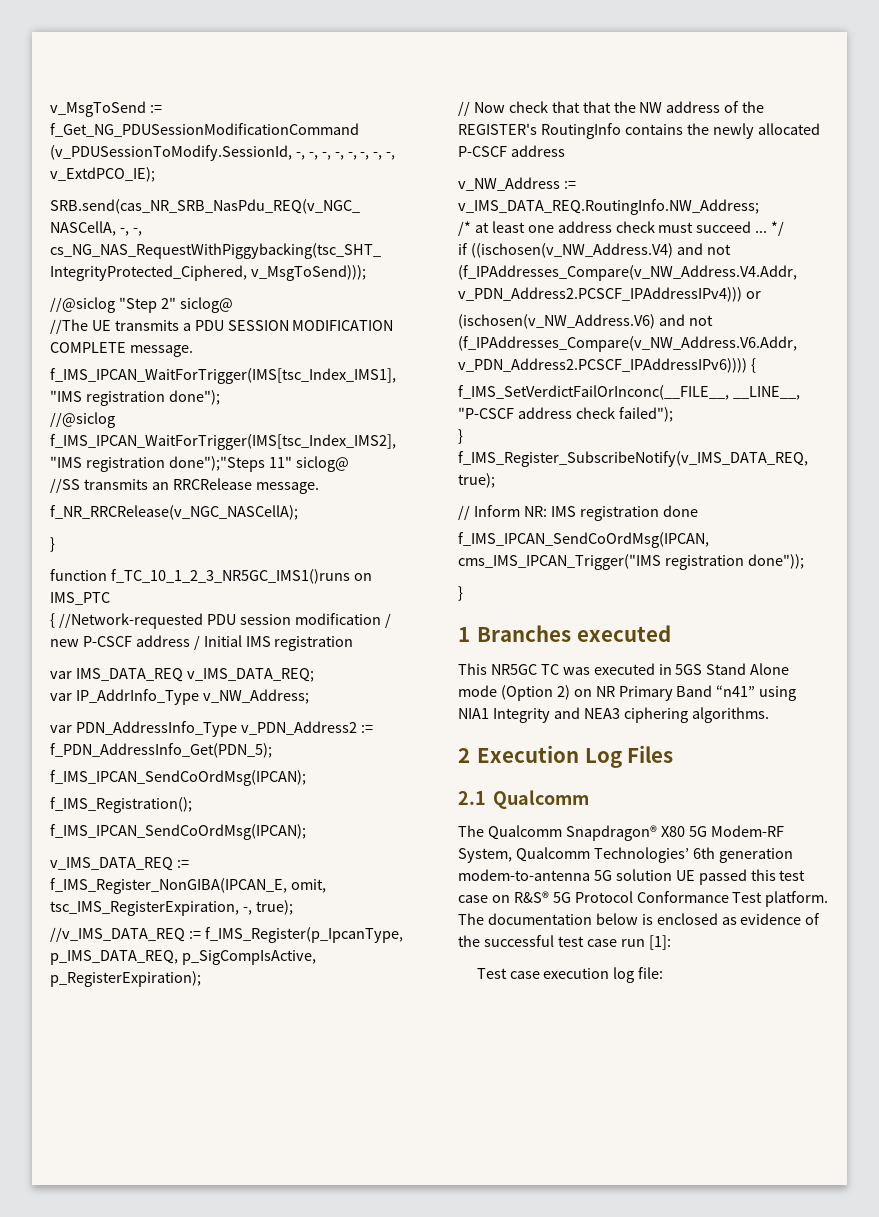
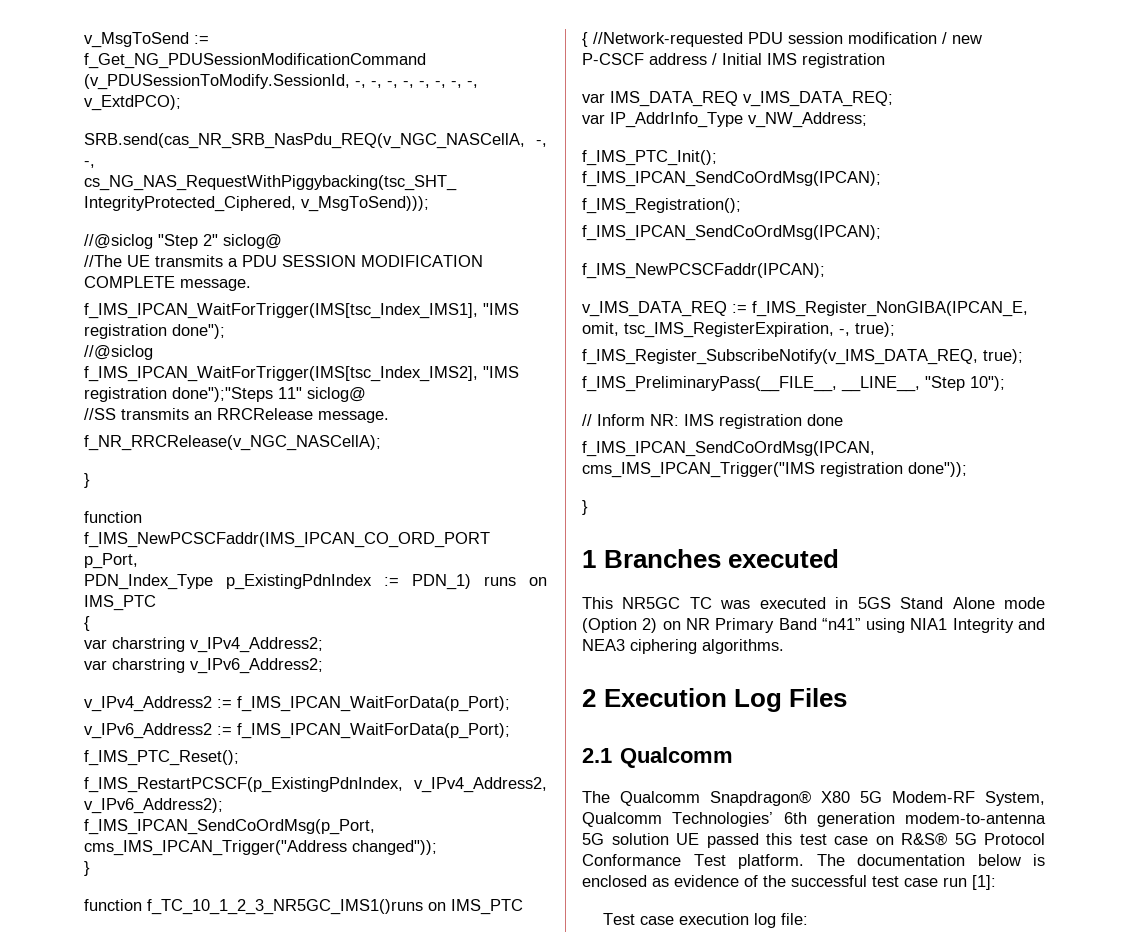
[50,167,155,182] v_ExtdPCO_IE); -> [84,95,181,111] v_ExtdPCO);
(55, 544) none -> [84,511,142,523] [84,532,490,548] [84,553,138,569] [84,574,547,590] [84,595,156,611] [84,616,90,631] [84,637,323,653] [84,658,323,674] [84,696,510,712] [84,723,510,739] [84,750,239,766] [84,777,547,793] [84,798,223,814] [84,819,375,835] [84,840,437,856] [84,861,90,876] // function f_IMS_NewPCSCFaddr(IMS_IPCAN_CO_ORD_PORT p_Port, // PDN_Index_Type p_ExistingPdnIndex := PDN_1) runs on IMS_PTC // { // var charstring v_IPv4_Address2; // var charstring v_IPv6_Address2; // v_IPv4_Address2 := f_IMS_IPCAN_WaitForData(p_Port); // v_IPv6_Address2 := f_IMS_IPCAN_WaitForData(p_Port); // f_IMS_PTC_Reset(); // f_IMS_RestartPCSCF(p_ExistingPdnIndex, v_IPv4_Address2, v_IPv6_Address2); // f_IMS_IPCAN_SendCoOrdMsg(p_Port, cms_IMS_IPCAN_Trigger("Address changed")); // }
[50,721,373,737] [50,743,272,758] var PDN_AddressInfo_Type v_PDN_Address2 := f_PDN_AddressInfo_Get(PDN_5); -> [582,150,717,166] f_IMS_PTC_Init();
(306, 832) none -> [582,263,825,279] // f_IMS_NewPCSCFaddr(IPCAN);
[50,927,403,943] [50,950,316,965] [50,971,201,987] [458,101,765,116] [458,123,820,139] [458,145,565,157] [458,177,576,191] [458,199,759,215] [458,221,785,236] [458,243,731,258] [458,265,797,281] [458,287,761,302] [458,314,713,329] [458,336,797,352] [458,358,756,373] [458,385,800,400] [458,407,673,422] [458,429,463,444] [458,451,808,467] [458,473,495,488] //v_IMS_DATA_REQ := f_IMS_Register(p_IpcanType, p_IMS_DATA_REQ, p_SigCompIsActive, p_RegisterExpiration); // // Now check that that the NW address of the REGISTER's RoutingInfo contains the newly allocated P-CSCF address // v_NW_Address := v_IMS_DATA_REQ.RoutingInfo.NW_Address; // /* at least one address check must succeed ... */ // if ((ischosen(v_NW_Address.V4) and not (f_IPAddresses_Compare(v_NW_Address.V4.Addr, v_PDN_Address2.PCSCF_IPAddressIPv4))) or // (ischosen(v_NW_Address.V6) and not (f_IPAddresses_Compare(v_NW_Address.V6.Addr, v_PDN_Address2.PCSCF_IPAddressIPv6)))) { // f_IMS_SetVerdictFailOrInconc(__FILE__, __LINE__, "P-CSCF address check failed"); // } // f_IMS_Register_SubscribeNotify(v_IMS_DATA_REQ, true); -> [582,349,1023,365] [582,376,1005,392] f_IMS_Register_SubscribeNotify(v_IMS_DATA_REQ, true); // f_IMS_PreliminaryPass(__FILE__, __LINE__, "Step 10");

